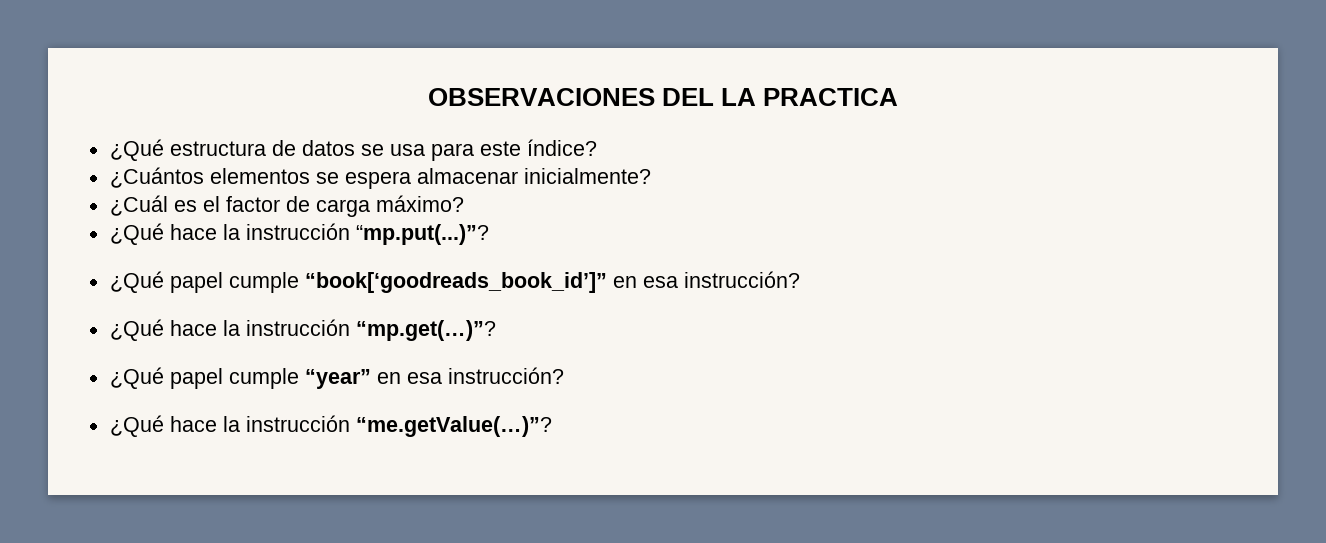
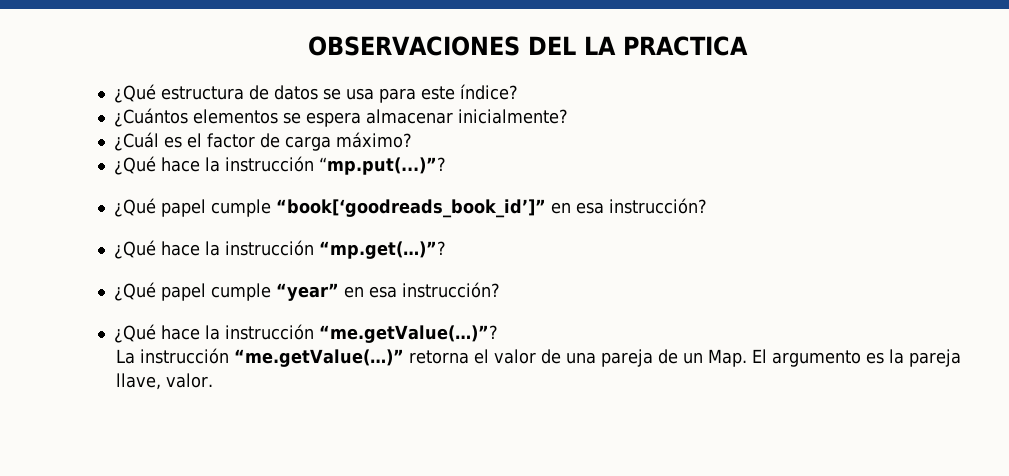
(552, 426) none -> [115,348,961,367] [115,373,213,390] // La instrucción “me.getValue(…)” retorna el valor de una pareja de un Map. El argumento es la pareja llave, valor.

